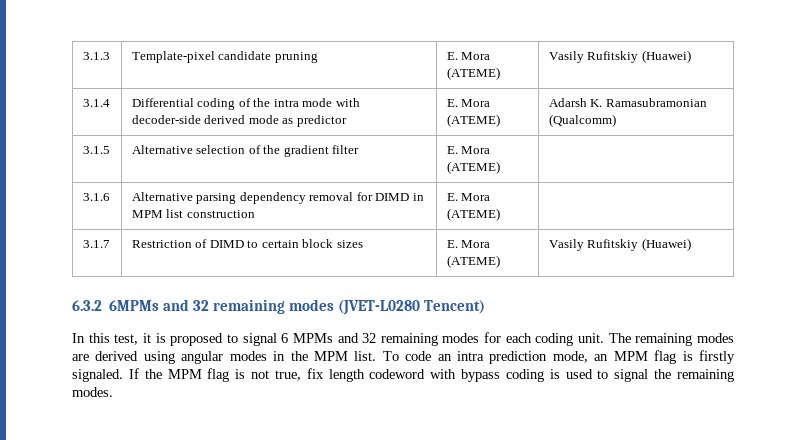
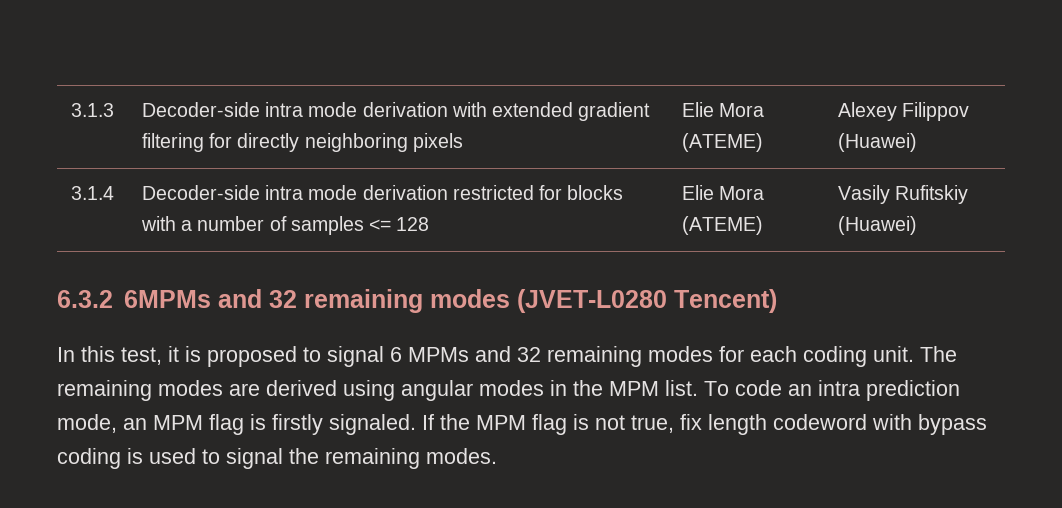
[131,51,318,63] [446,52,491,60] [446,67,500,80] [548,51,639,63] Template-pixel candidate pruning | E. Mora (ATEME) | Vasily Rufitskiy -> [141,102,651,121] [141,133,463,152] [681,102,765,117] [681,133,763,152] [837,102,970,121] Decoder-side intra mode derivation with extended gradient filtering for directly neighboring pixels | Elie Mora (ATEME) | Alexey Filippov
[131,98,360,110] [131,115,347,127] [446,99,491,107] [446,114,500,127] [548,98,707,107] [548,114,616,127] [82,146,110,154] [131,145,360,157] [446,146,491,154] [446,161,500,174] [82,193,110,201] [131,192,424,204] [131,209,255,218] [446,193,491,201] [446,208,500,221] [82,240,110,248] [131,239,363,248] [446,240,458,248] Differential coding of the intra mode with decoder-side derived mode as predictor | E. Mora (ATEME) | Adarsh K. Ramasubramonian (Qualcomm) // 3.1.5 | Alternative selection of the gradient filter | E. Mora (ATEME) | // 3.1.6 | Alternative parsing dependency removal for DIMD in MPM list construction | E. Mora (ATEME) | // 3.1.7 | Restriction of DIMD to certain block sizes | E. -> [141,185,624,200] [140,216,430,235] [681,185,714,200] Decoder-side intra mode derivation restricted for blocks with a number of samples <= 128 | Elie

